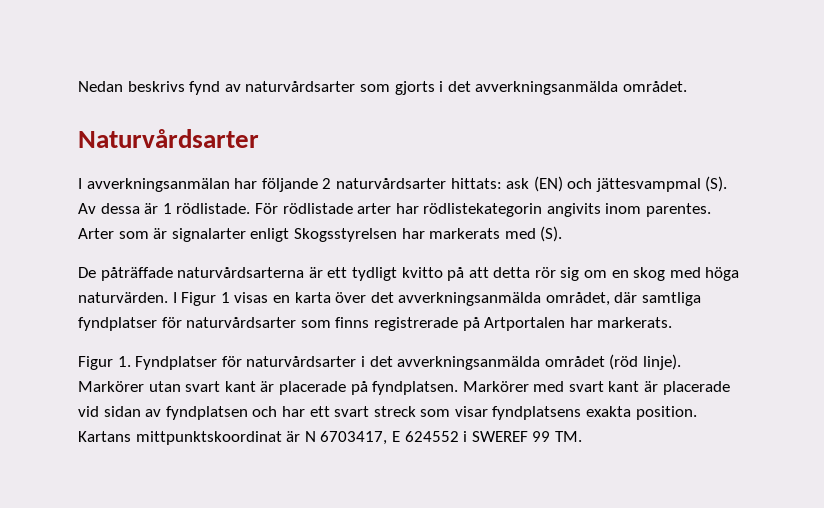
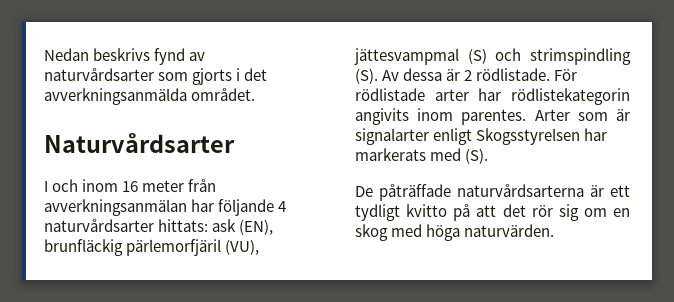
(82, 183) none -> [52,179,217,192] och inom 16 meter från
[322,178,332,189] 2 -> [278,201,287,212] 4
[533,176,701,192] (EN) och jättesvampmal -> [239,219,274,235] [44,239,260,256] [354,48,631,65] (EN), brunfläckig pärlemorfjäril (VU), jättesvampmal (S) och strimspindling
[162,203,172,214] 1 -> [464,70,473,81] 2
[493,267,531,278] detta -> [502,204,526,217] det
[172,292,702,306] [78,317,673,331] [78,354,681,370] [78,381,730,395] [78,406,697,420] [78,431,582,445] I Figur 1 visas en karta över det avverkningsanmälda området, där samtliga fyndplatser för naturvårdsarter som finns registrerade på Artportalen har markerats. // Figur 1. Fyndplatser för naturvårdsarter i det avverkningsanmälda området (röd linje). Markörer utan svart kant är placerade på fyndplatsen. Markörer med svart kant är placerade vid sidan av fyndplatsen och har ett svart streck som visar fyndplatsens exakta position. Kartans mittpunktskoordinat är N 6703417, E 624552 i SWEREF 99 TM. -> (555, 230) none

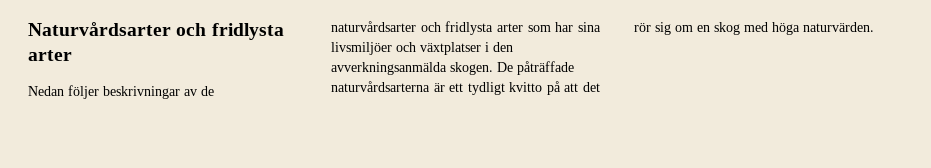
[44,48,206,65] [44,68,268,85] [44,88,256,105] [44,133,235,153] [44,179,217,192] [44,199,287,216] [44,219,274,235] [44,239,260,256] [354,48,631,65] [355,68,578,84] [355,88,630,105] [355,108,630,125] [355,128,608,145] [355,148,489,164] Nedan beskrivs fynd av naturvårdsarter som gjorts i det avverkningsanmälda området. // Naturvårdsarter // I och inom 16 meter från avverkningsanmälan har följande 4 naturvårdsarter hittats: ask (EN), brunfläckig pärlemorfjäril (VU), jättesvampmal (S) och strimspindling (S). Av dessa är 2 rödlistade. För rödlistade arter har rödlistekategorin angivits inom parentes. Arter som är signalarter enligt Skogsstyrelsen har markerats med (S). // -> [28,22,284,40] [28,50,72,61] [28,85,214,99] [331,21,601,35] [331,42,513,55] [331,62,493,75] Naturvårdsarter och fridlysta arter // Nedan följer beskrivningar av de naturvårdsarter och fridlysta arter som har sina livsmiljöer och växtplatser i den avverkningsanmälda skogen.

